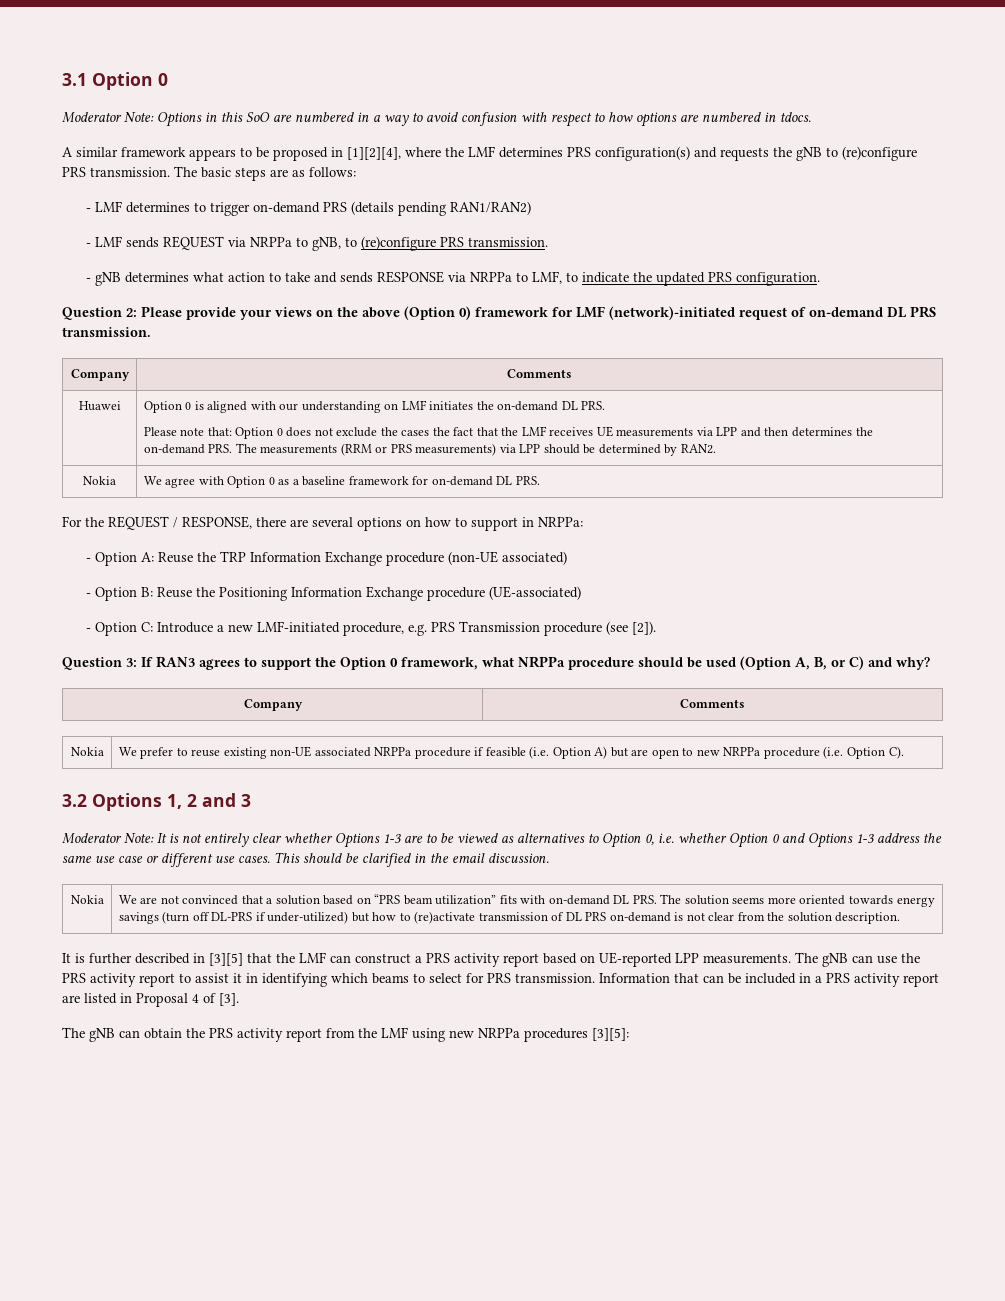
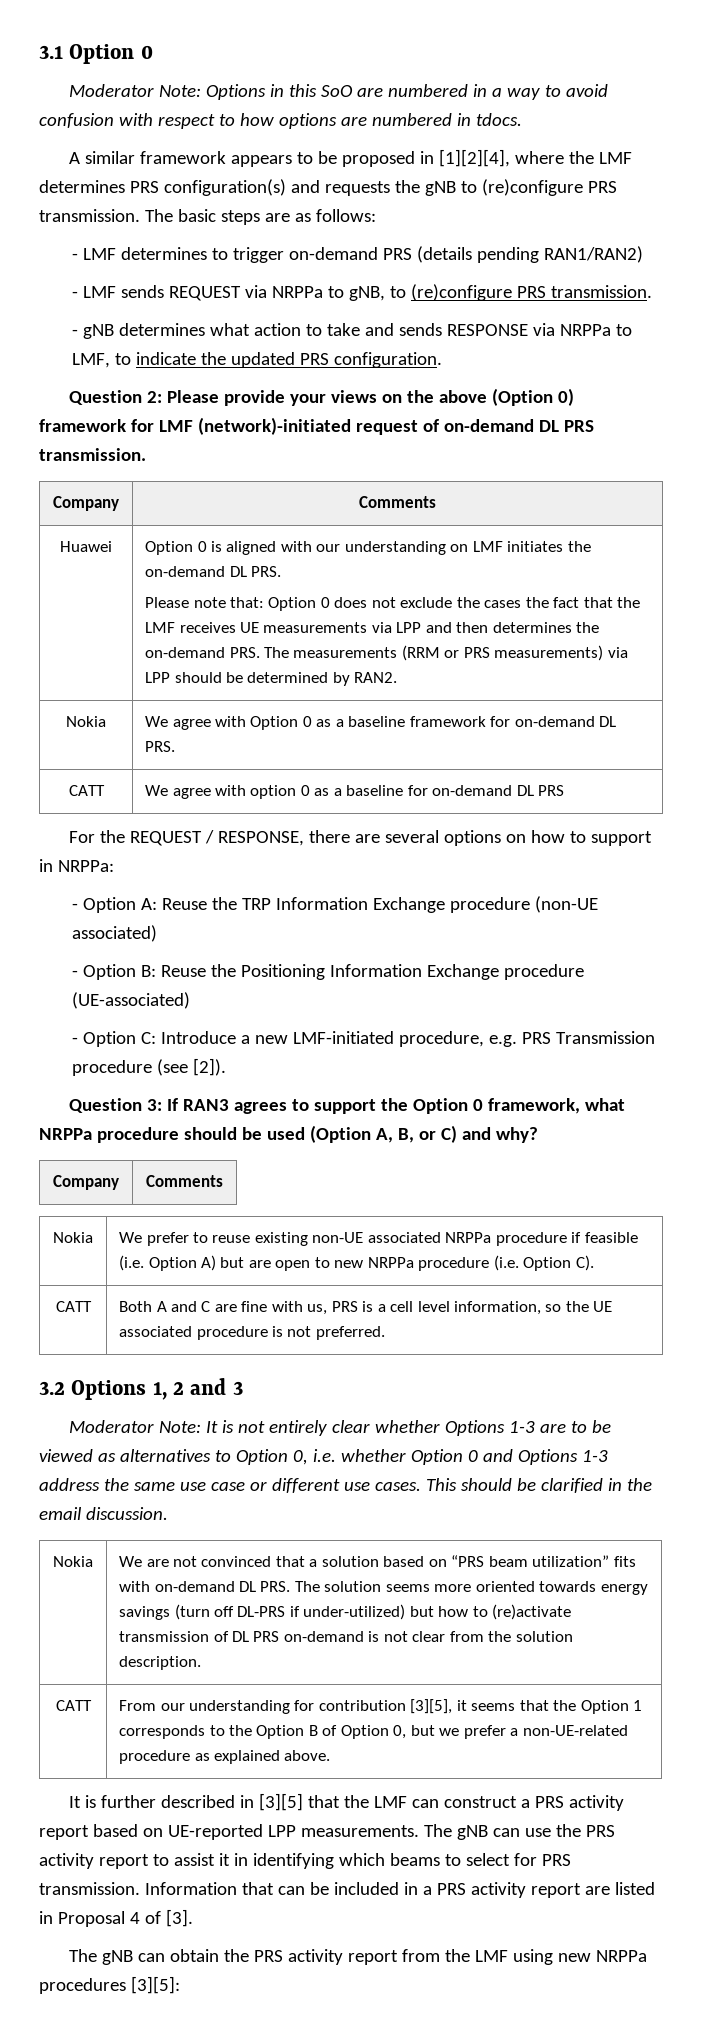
(540, 480) none -> [68,785,105,796] [145,785,565,799] // CATT | We agree with option 0 as a baseline for on-demand DL PRS
(904, 752) none -> [55,1301,92,1312] [119,1301,613,1315] [119,1326,385,1340] // CATT | Both A and C are fine with us, PRS is a cell level information, so the UE associated procedure is not preferred.
(901, 918) none -> [55,1700,92,1711] [119,1699,643,1714] [119,1725,628,1739] [119,1750,331,1764] // CATT | From our understanding for contribution [3][5], it seems that the Option 1 corresponds to the Option B of Option 0, but we prefer a non-UE-related procedure as explained above.

